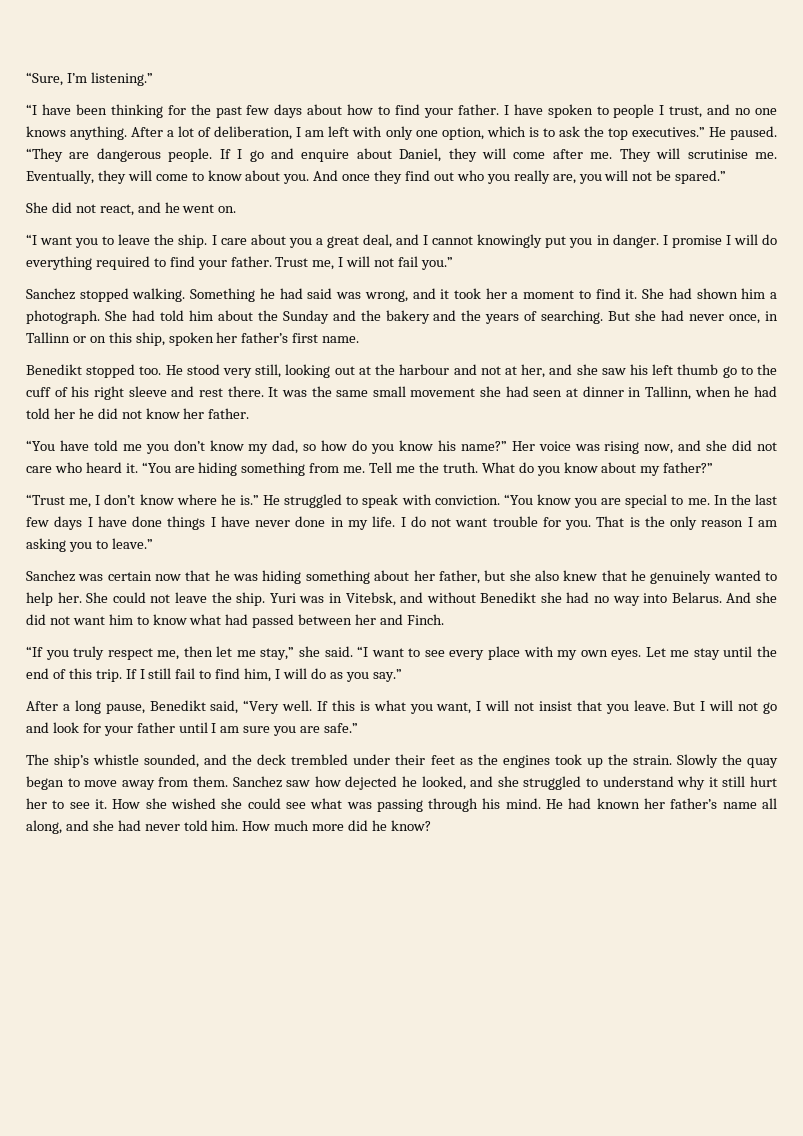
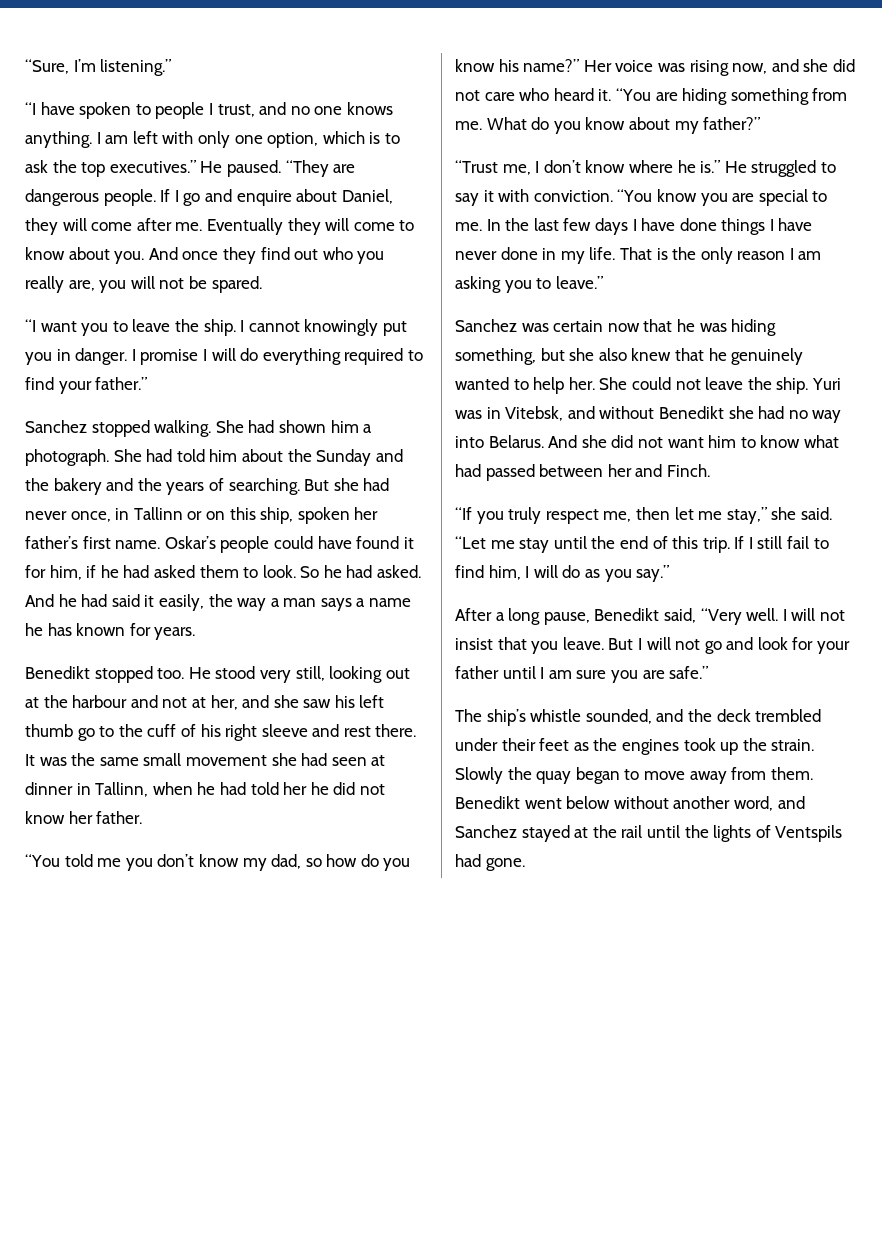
[75,104,543,118] been thinking for the past few days about how to find your father. I have -> (75, 108) none
[131,126,293,140] After a lot of deliberation, -> (92, 139) none
[619,148,778,162] [26,170,94,184] They will scrutinise me. Eventually, -> [206,218,283,235] Eventually
[675,170,727,184] [26,202,237,216] spared.” // She did not react, and he went on. -> [211,276,262,293] spared.
[220,234,429,248] care about you a great deal, and I -> (245, 326) none
[230,256,453,270] [26,288,638,302] father. Trust me, I will not fail you.” // Sanchez stopped walking. Something he had said was wrong, and it took her a moment to find it. -> [95,377,148,390] [25,420,212,437] father.” // Sanchez stopped walking.
(360, 339) none -> [164,536,414,553] [25,565,422,580] [25,594,412,611] [25,623,196,640] Oskar’s people could have found it for him, if he had asked them to look. So he had asked. And he had said it easily, the way a man says a name he has known for years.
[59,440,89,451] have -> (60, 860) none
[369,462,478,473] Tell me the truth. -> (482, 125) none
[362,494,399,508] speak -> [455,190,494,206] say it
[400,516,592,530] I do not want trouble for you. -> (616, 253) none
[305,570,480,584] something about her father, -> [455,348,536,365] something,
[357,646,666,660] “I want to see every place with my own eyes. Let -> [455,536,486,549] “Let
[317,700,472,714] If this is what you want, -> (779, 614) none
[232,776,778,790] [26,798,778,812] [26,820,431,834] Sanchez saw how dejected he looked, and she struggled to understand why it still hurt her to see it. How she wished she could see what was passing through his mind. He had known her father’s name all along, and she had never told him. How much more did he know? -> [455,796,805,811] [455,825,843,842] [455,854,525,871] Benedikt went below without another word, and Sanchez stayed at the rail until the lights of Ventspils had gone.

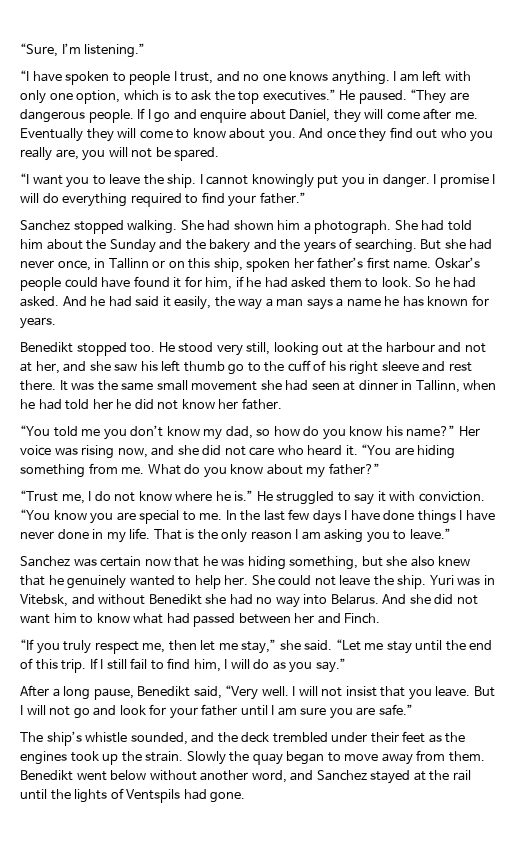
[543,160,581,173] don’t -> [94,491,136,502] do not

